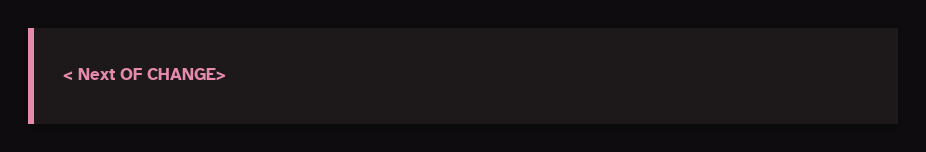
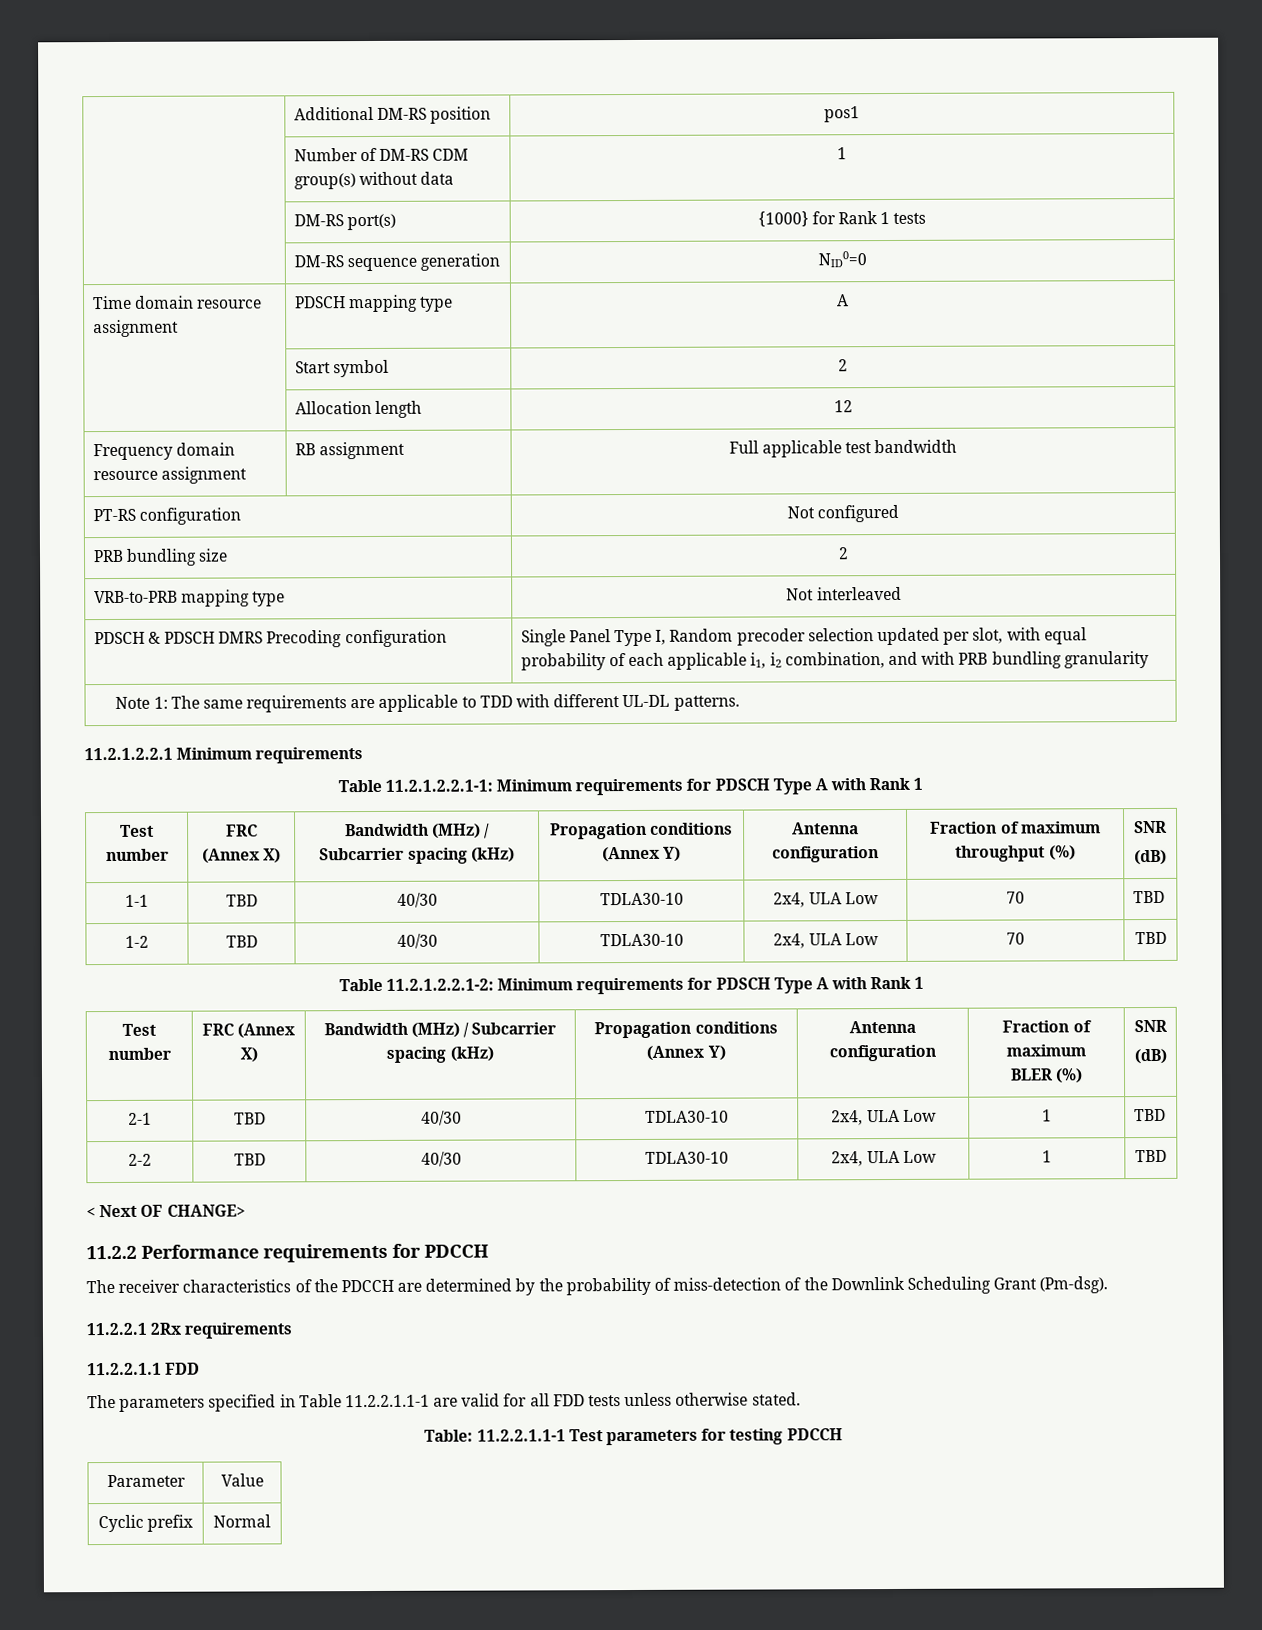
[63,68,226,81] < Next OF CHANGE> -> [293,106,492,124] [824,106,860,123] [293,147,470,162] [293,171,455,190] [837,147,847,160] [293,213,396,231] [757,211,927,227] [293,253,501,272] [817,251,867,268] [92,295,263,310] [92,319,179,338] [294,294,454,313] [837,294,849,307] [294,359,389,378] [838,359,848,372] [294,400,422,418] [833,400,853,413] [92,442,235,461] [92,466,247,484] [294,441,405,460] [728,439,958,458] [92,507,241,525] [786,504,900,523] [92,548,229,566] [838,547,849,560] [93,589,286,607] [786,586,902,601] [93,629,447,648] [520,627,1087,647] [520,651,1149,671] [115,694,740,713] [84,747,364,764] [337,777,924,796] [120,824,154,837] [105,848,169,862] [225,824,258,837] [201,848,282,864] [344,823,491,839] [319,847,515,864] [549,822,734,840] [601,846,682,863] [792,822,859,835] [772,846,879,863] [930,821,1101,834] [955,845,1076,862] [1134,820,1168,834] [1134,849,1167,866] [125,894,149,907] [225,894,258,907] [396,892,438,908] [599,892,684,906] [773,892,879,908] [1006,891,1025,904] [1132,890,1165,904] [125,935,149,948] [225,935,258,948] [396,933,438,949] [599,933,684,947] [773,933,879,949] [1006,932,1025,945] [1134,931,1167,945] [338,976,925,995] [122,1023,156,1036] [107,1047,171,1061] [201,1023,296,1039] [239,1047,258,1063] [323,1022,557,1038] [386,1046,494,1063] [594,1021,778,1039] [646,1045,726,1061] [849,1020,916,1034] [829,1044,936,1062] [1002,1020,1092,1033] [1006,1044,1086,1057] [1009,1068,1084,1084] [1133,1019,1168,1033] [1133,1048,1167,1065] [128,1112,152,1125] [233,1112,266,1125] [420,1110,462,1126] [645,1110,729,1123] [831,1109,937,1126] [1042,1109,1052,1122] [1133,1108,1166,1122] [128,1153,152,1166] [233,1153,266,1166] [420,1151,462,1167] [645,1151,729,1164] [831,1150,937,1167] [1042,1150,1052,1163] [1135,1149,1167,1163] [86,1204,246,1218] [86,1243,489,1263] [86,1276,1109,1296] [86,1322,294,1339] [87,1362,201,1376] [87,1392,801,1412] [424,1428,843,1446] [106,1474,186,1488] [220,1473,264,1487] [97,1514,194,1533] [213,1514,271,1528] | Additional DM-RS position | pos1 // | Number of DM-RS CDM group(s) without data | 1 // | DM-RS port(s) | {1000} for Rank 1 tests // | DM-RS sequence generation | NID0=0 // Time domain resource assignment | PDSCH mapping type | A // | Start symbol | 2 // | Allocation length | 12 // Frequency domain resource assignment | RB assignment | Full applicable test bandwidth // PT-RS configuration | Not configured // PRB bundling size | 2 // VRB-to-PRB mapping type | Not interleaved // PDSCH & PDSCH DMRS Precoding configuration | Single Panel Type I, Random precoder selection updated per slot, with equal probability of each applicable i1, i2 combination, and with PRB bundling granularity // Note 1: The same requirements are applicable to TDD with different UL-DL patterns. // 11.2.1.2.2.1 Minimum requirements // Table 11.2.1.2.2.1-1: Minimum requirements for PDSCH Type A with Rank 1 // Test number | FRC (Annex X) | Bandwidth (MHz) / Subcarrier spacing (kHz) | Propagation conditions (Annex Y) | Antenna configuration | Fraction of maximum throughput (%) | SNR // (dB) // 1-1 | TBD | 40/30 | TDLA30-10 | 2x4, ULA Low | 70 | TBD // 1-2 | TBD | 40/30 | TDLA30-10 | 2x4, ULA Low | 70 | TBD // Table 11.2.1.2.2.1-2: Minimum requirements for PDSCH Type A with Rank 1 // Test number | FRC (Annex X) | Bandwidth (MHz) / Subcarrier spacing (kHz) | Propagation conditions (Annex Y) | Antenna configuration | Fraction of maximum // BLER (%) | SNR // (dB) // 2-1 | TBD | 40/30 | TDLA30-10 | 2x4, ULA Low | 1 | TBD // 2-2 | TBD | 40/30 | TDLA30-10 | 2x4, ULA Low | 1 | TBD // < Next OF CHANGE> // 11.2.2 Performance requirements for PDCCH // The receiver characteristics of the PDCCH are determined by the probability of miss-detection of the Downlink Scheduling Grant (Pm-dsg). // 11.2.2.1 2Rx requirements // 11.2.2.1.1 FDD // The parameters specified in Table 11.2.2.1.1-1 are valid for all FDD tests unless otherwise stated. // Table: 11.2.2.1.1-1 Test parameters for testing PDCCH // Parameter | Value // Cyclic prefix | Normal

